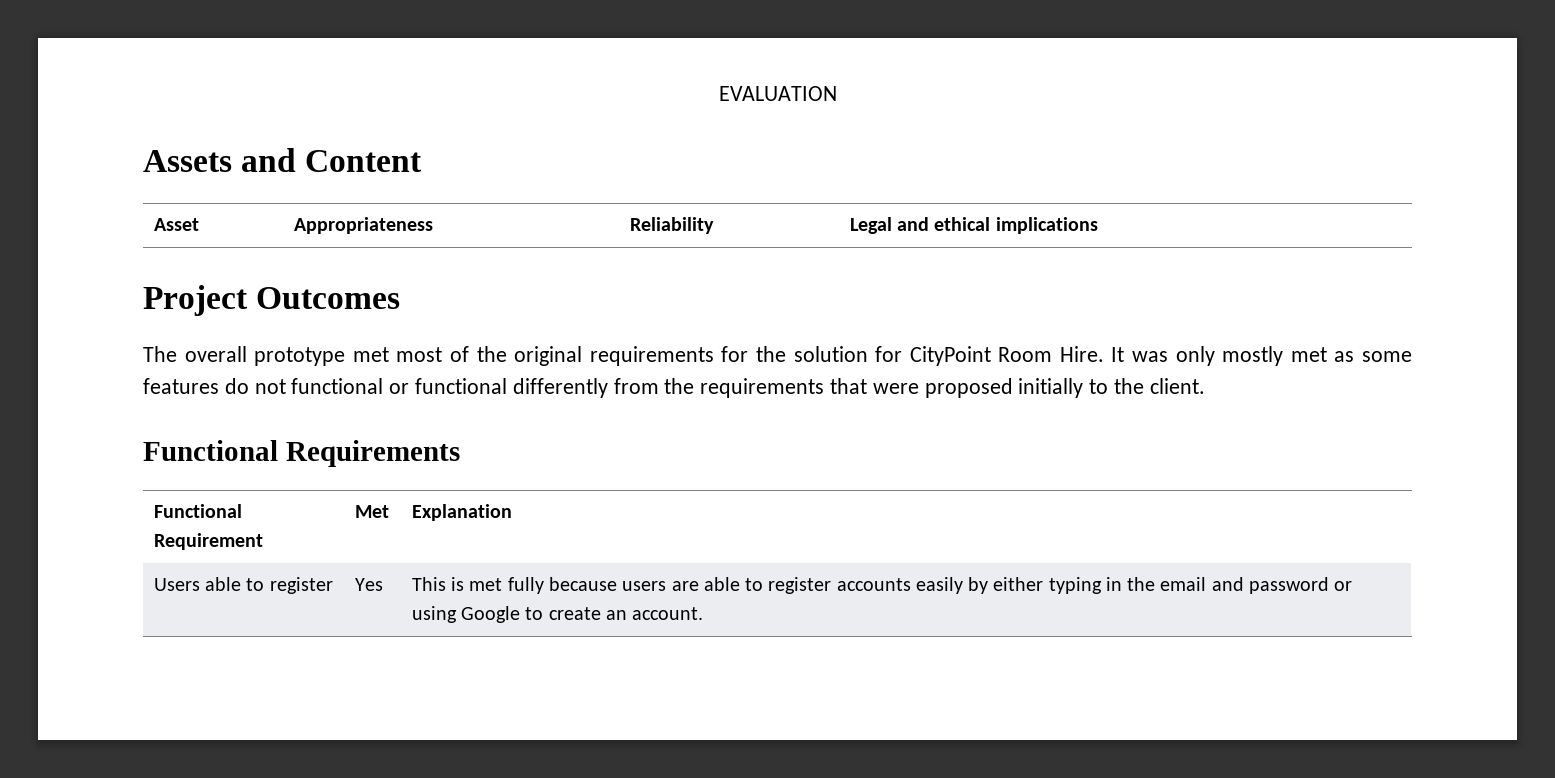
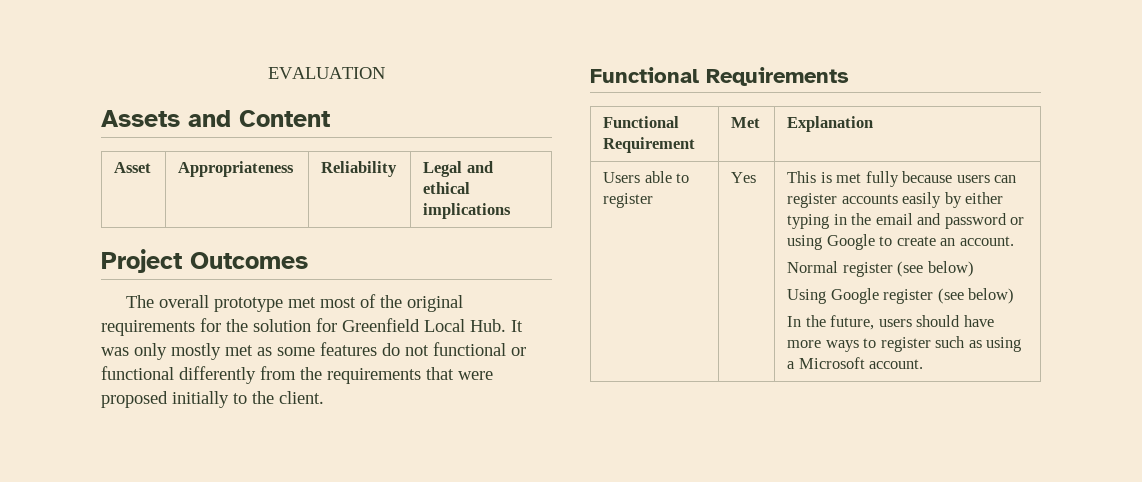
[909,346,1104,366] CityPoint Room Hire. -> [342,318,506,332] Greenfield Local Hub.
[671,577,764,591] are able to -> [994,175,1017,183] can
(704, 613) none -> [787,261,974,277] [787,288,1015,304] [787,315,994,330] [787,336,1022,352] [787,357,924,369] // Normal register (see below) // Using Google register (see below) // In the future, users should have more ways to register such as using a Microsoft account.

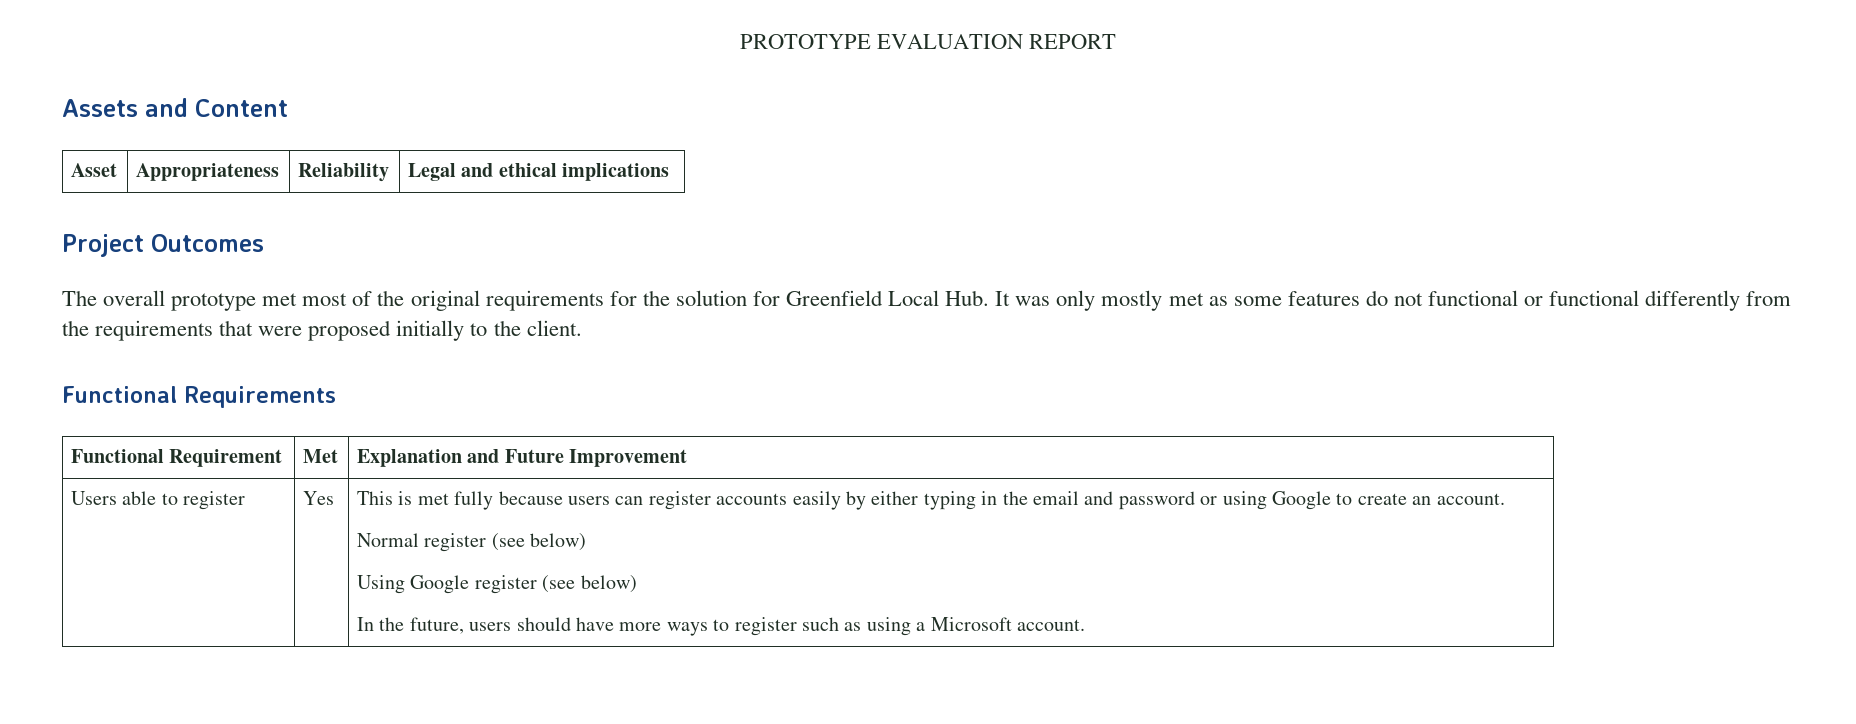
(268, 73) none -> [739,34,871,49] PROTOTYPE
(385, 73) none -> [1029,34,1117,49] REPORT
(874, 124) none -> [467,449,688,467] and Future Improvement

